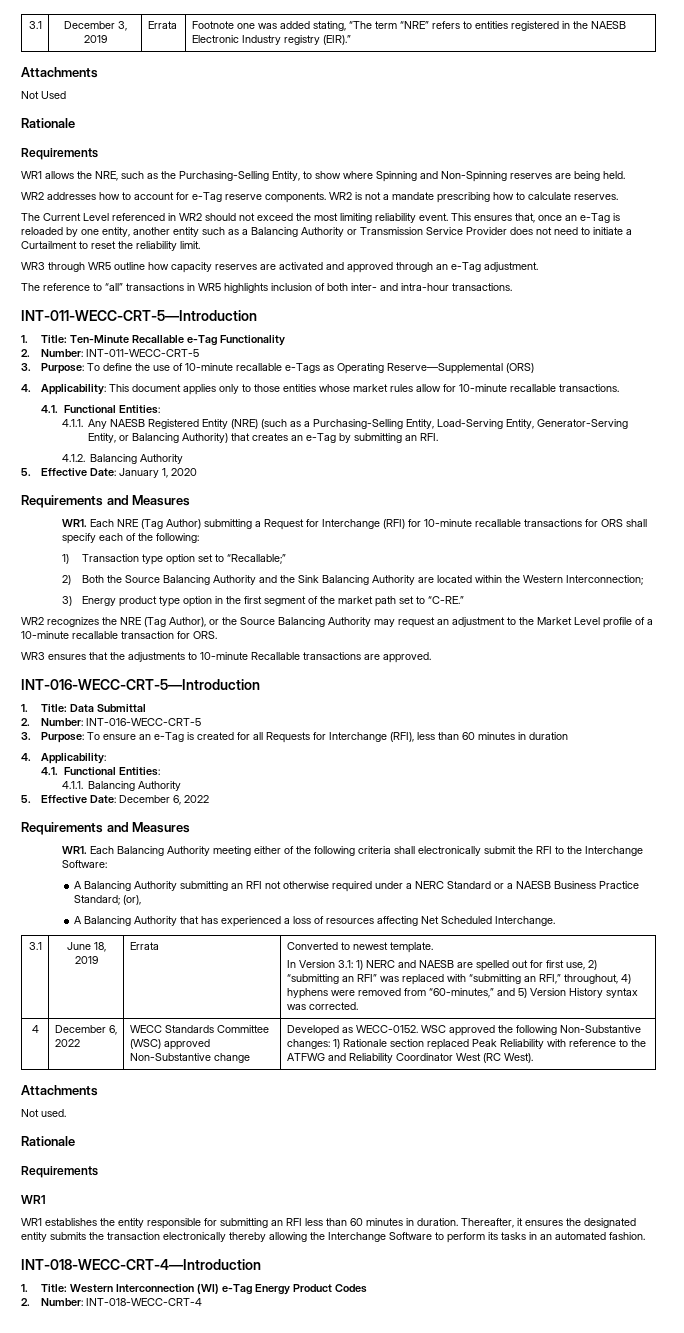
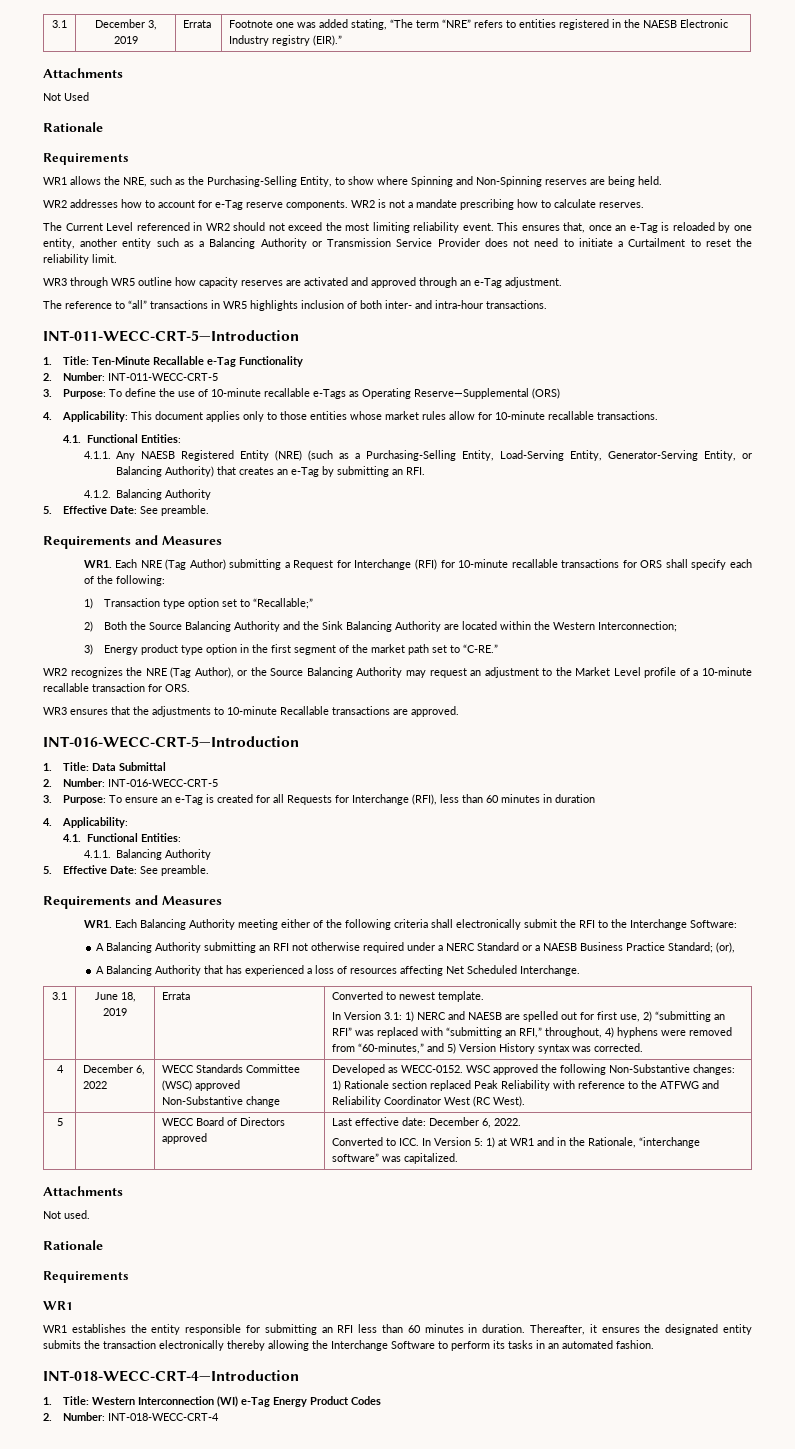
[119,468,198,478] January 1, 2020 -> [140,505,210,516] See preamble.
[119,795,210,805] December 6, 2022 -> [140,865,210,876] See preamble.
(533, 1058) none -> [56,1118,63,1126] [162,1117,286,1126] [162,1133,208,1144] [332,1117,522,1128] [332,1137,701,1148] [332,1153,459,1164] // 5 | | WECC Board of Directors approved | Last effective date: December 6, 2022. // Converted to ICC. In Version 5: 1) at WR1 and in the Rationale, “interchange software” was capitalized.

